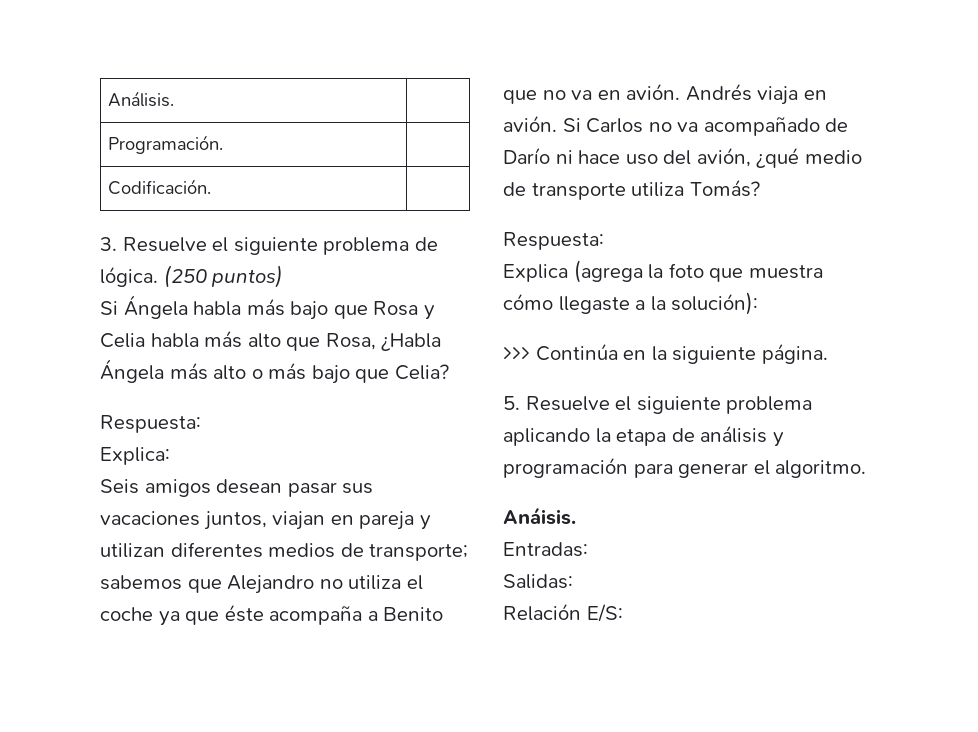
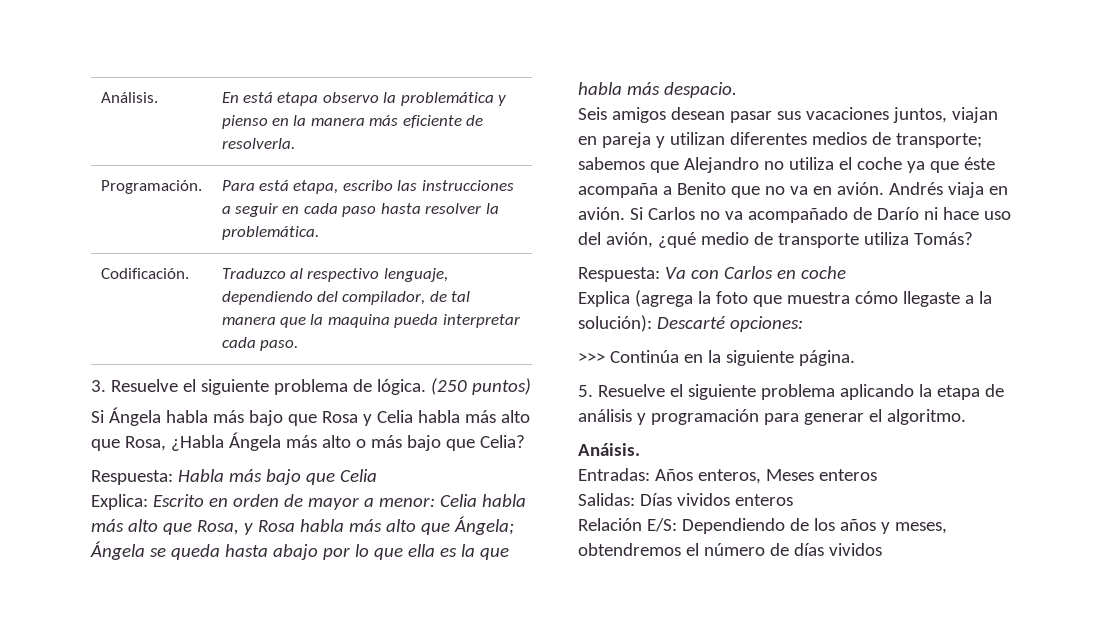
[108,135,224,154] [108,179,212,195] // Programación. | // Codificación. | -> [221,92,507,106] [221,115,484,129] [221,138,295,149] [100,180,202,194] [221,180,514,194] [221,203,499,217] [221,226,319,240] [100,268,189,279] [221,268,448,282] [221,291,471,305] [221,314,520,328] [221,337,298,351] En está etapa observo la problemática y pienso en la manera más eficiente de resolverla. // Programación. | Para está etapa, escribo las instrucciones a seguir en cada paso hasta resolver la problemática. // Codificación. | Traduzco al respectivo lenguaje, dependiendo del compilador, de tal manera que la maquina pueda interpretar cada paso.
[100,447,170,465] // Explica: -> [177,469,377,485] [91,494,526,510] [91,516,514,535] [90,541,509,560] [578,82,737,98] Habla más bajo que Celia // Explica: Escrito en orden de mayor a menor: Celia habla más alto que Rosa, y Rosa habla más alto que Ángela; Ángela se queda hasta abajo por lo que ella es la que habla más despacio.
(604, 241) none -> [664,266,846,279] Va con Carlos en coche
(759, 303) none -> [656,316,803,332] Descarté opciones:
[503,574,573,589] [503,603,623,622] // Salidas: // Relación E/S: -> [654,469,877,484] [578,493,793,506] [578,518,947,534] [578,543,882,556] Años enteros, Meses enteros // Salidas: Días vividos enteros // Relación E/S: Dependiendo de los años y meses, obtendremos el número de días vividos

